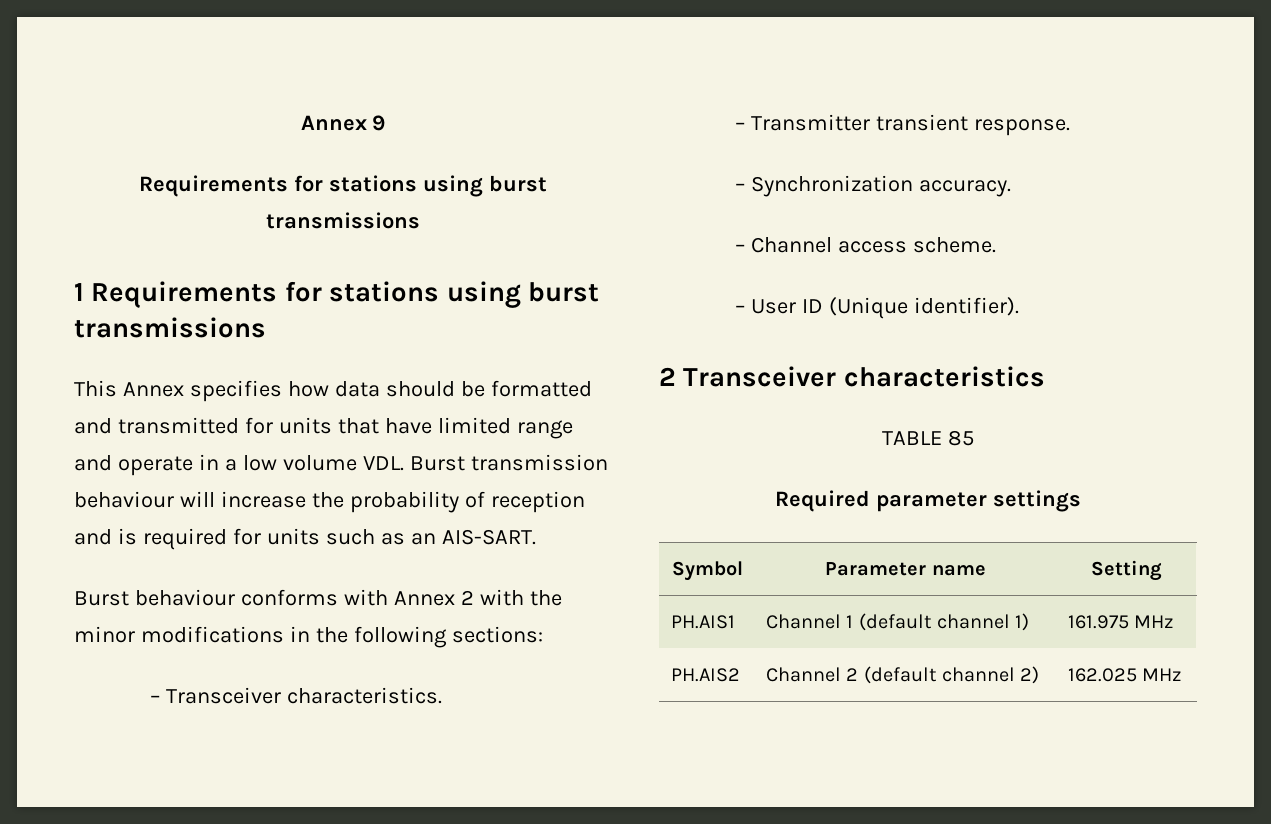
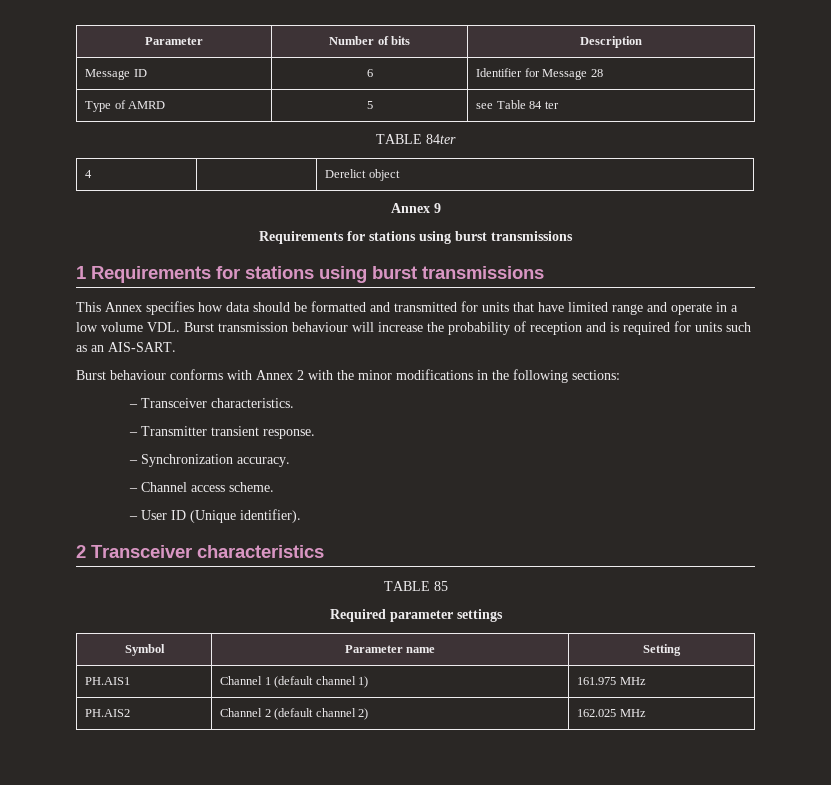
(300, 123) none -> [145,37,203,45] [329,36,410,45] [580,36,642,48] [85,69,147,80] [366,69,373,77] [476,68,603,80] [85,100,166,112] [366,101,373,109] [476,100,559,109] [376,134,456,144] [85,170,93,178] [325,169,400,181] Parameter | Number of bits | Description // Message ID | 6 | Identifier for Message 28 // Type of AMRD | 5 | see Table 84 ter // TABLE 84ter // 4 | | Derelict object //

